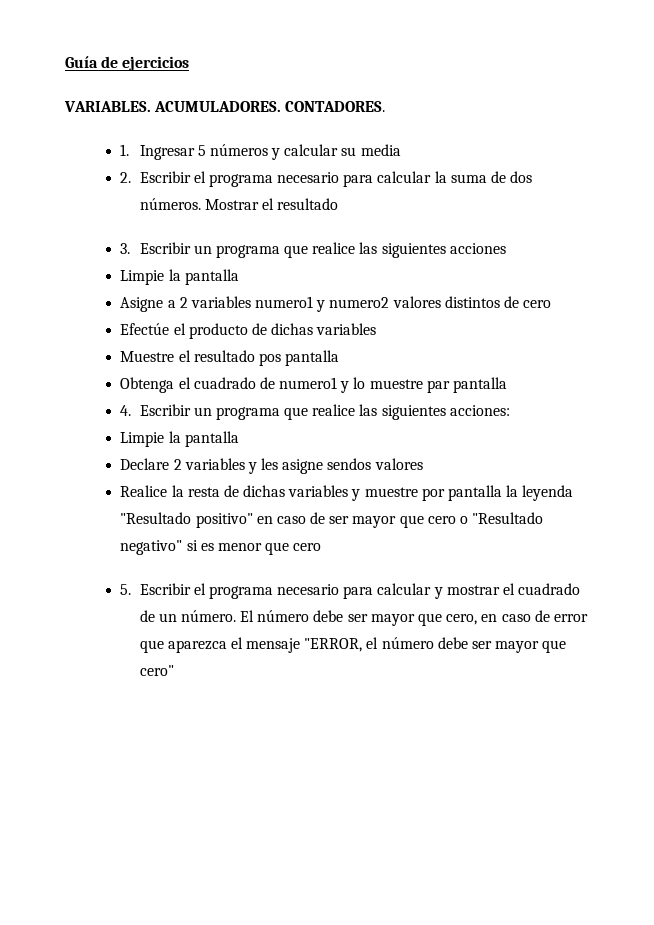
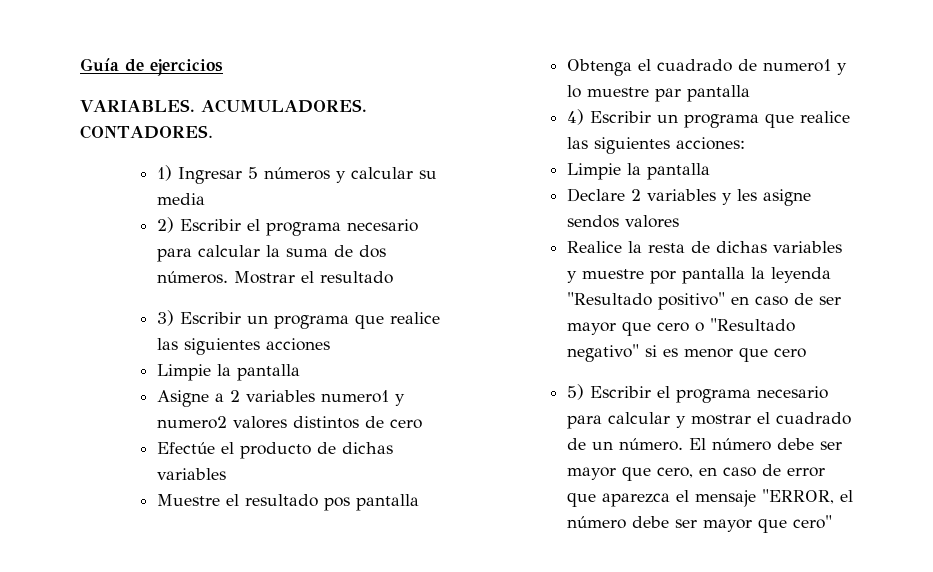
[120,144,130,156] 1. -> [156,165,172,181] 1)
[120,172,132,183] 2. -> [156,217,174,233] 2)
[120,243,131,254] 3. -> [156,310,174,326] 3)
[120,405,132,416] 4. -> [566,109,584,125] 4)
[120,584,132,595] 5. -> [566,384,584,400] 5)

